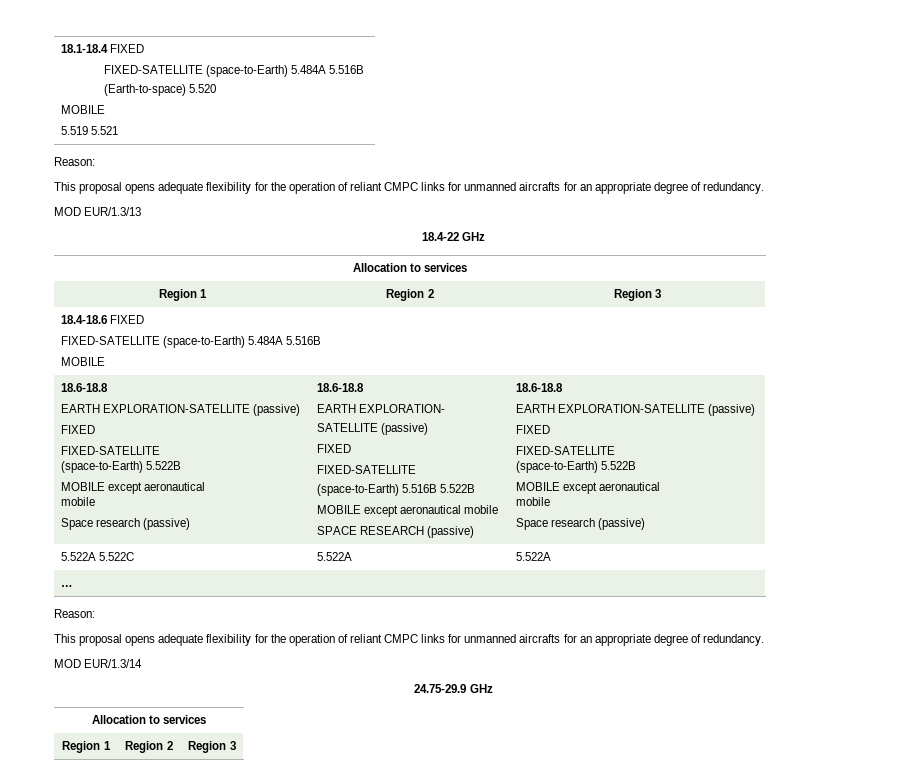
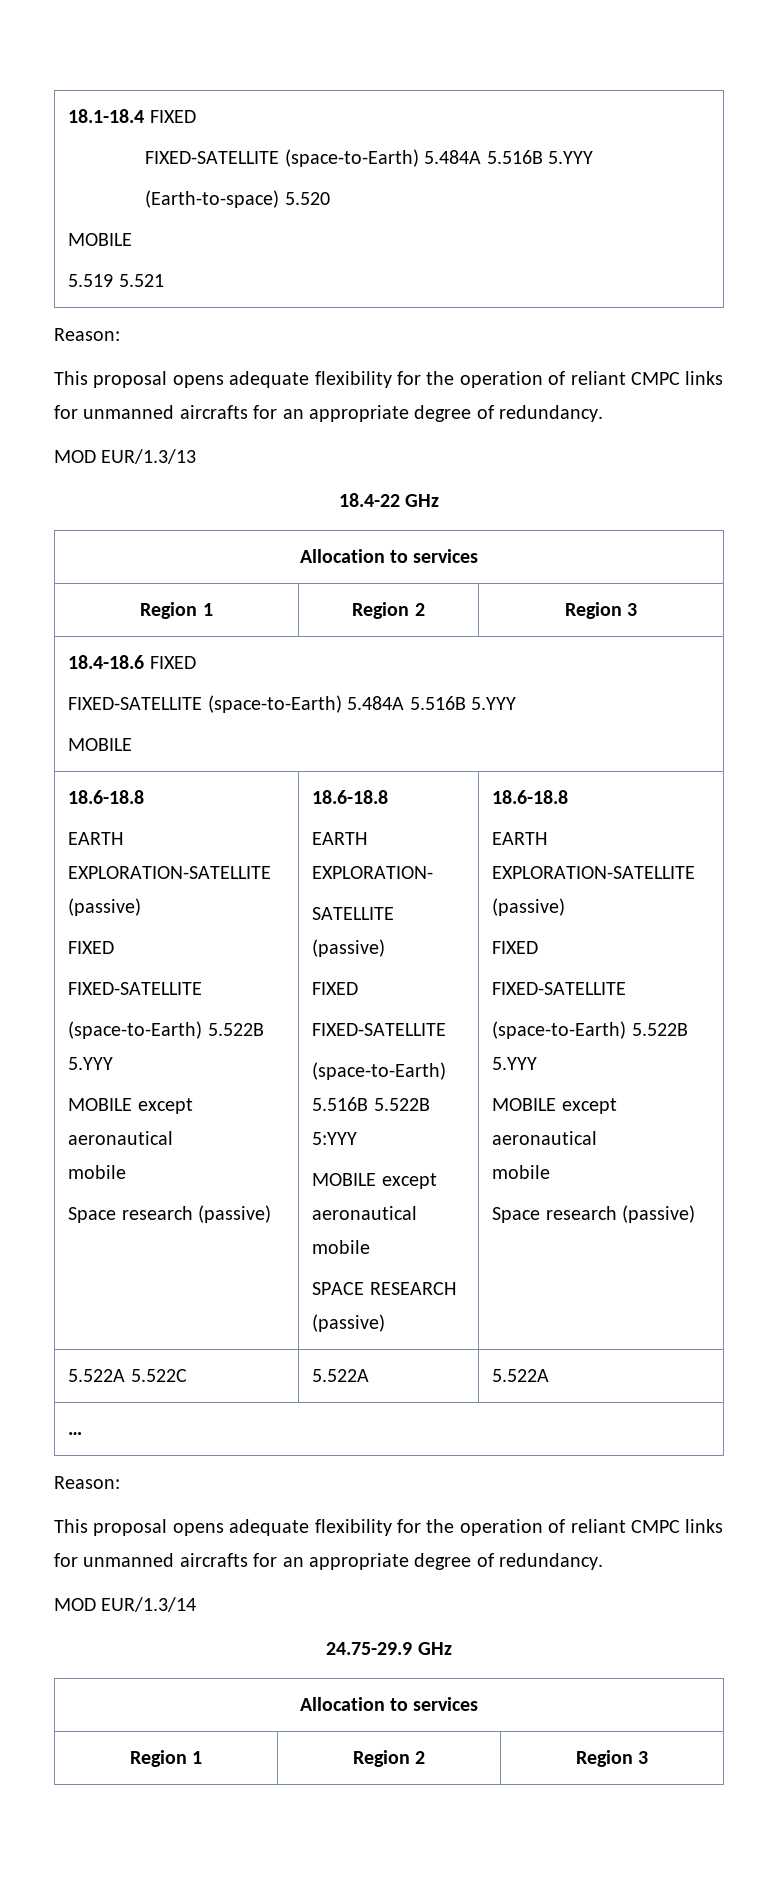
(365, 69) none -> [547,151,593,164] 5.YYY
(322, 340) none -> [470,697,516,710] 5.YYY
(182, 465) none -> [68,1057,114,1070] 5.YYY
(476, 488) none -> [312,1132,358,1145] 5:YYY
(637, 465) none -> [492,1057,538,1070] 5.YYY

